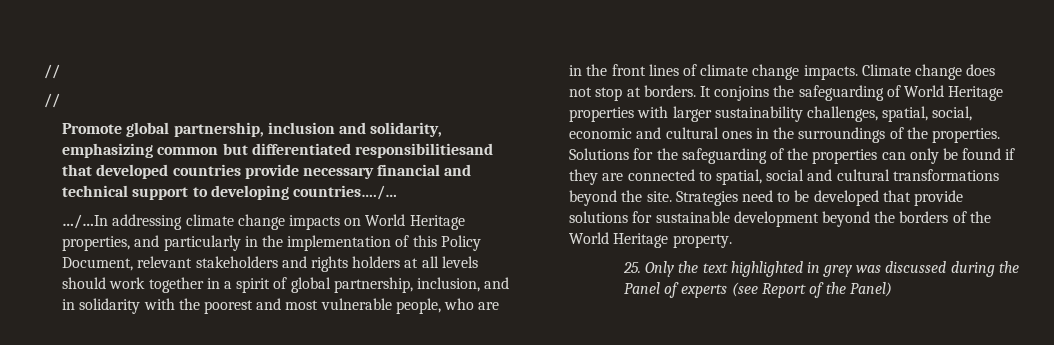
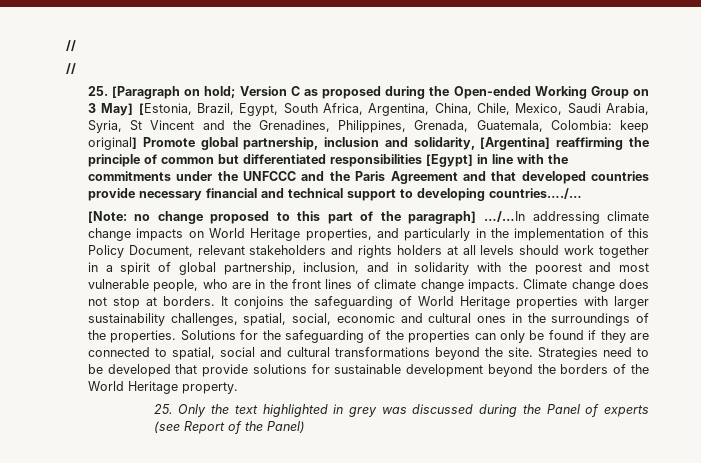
[44,64,60,79] [44,93,60,108] // // // // -> [66,40,76,51] [66,63,76,74] [87,86,650,99] [87,103,649,116] [87,120,649,133] [87,137,137,150] // // // // 25. [Paragraph on hold; Version C as proposed during the Open-ended Working Group on 3 May] [Estonia, Brazil, Egypt, South Africa, Argentina, China, Chile, Mexico, Saudi Arabia, Syria, St Vincent and the Grenadines, Philippines, Grenada, Guatemala, Colombia: keep original]
[62,143,493,158] emphasizing common but differentiated responsibilitiesand -> [480,137,649,150] [87,154,568,167] [87,171,486,184] [Argentina] reaffirming the principle of common but differentiated responsibilities [Egypt] in line with the commitments under the UNFCCC and the Paris Agreement and
(397, 192) none -> [87,211,477,224] [Note: no change proposed to this part of the paragraph]

